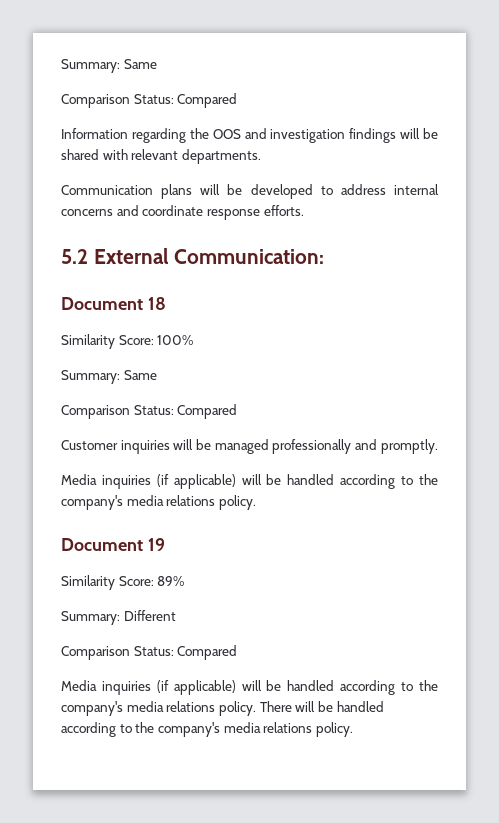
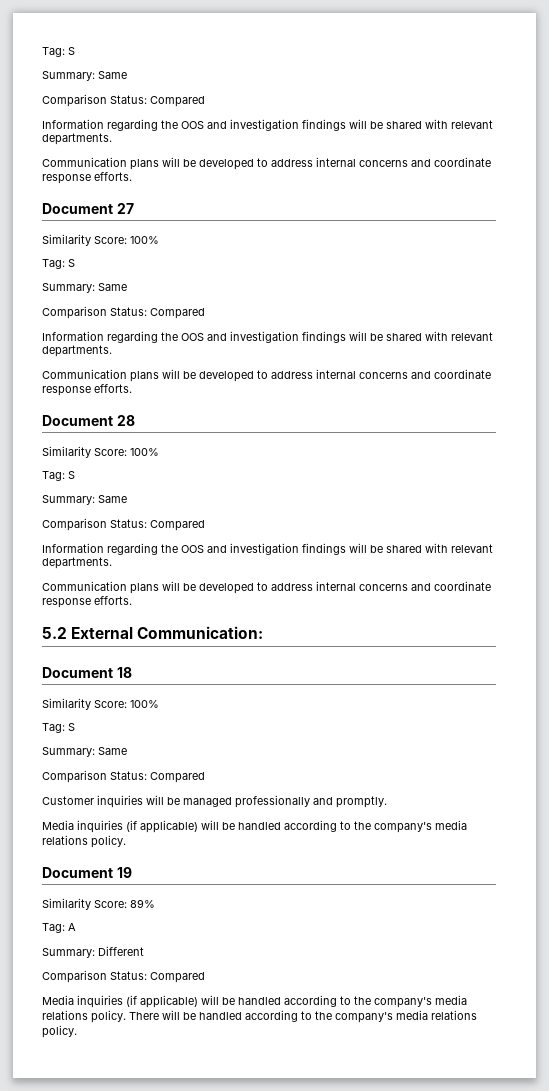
(61, 66) none -> [42,47,75,57] [42,71,127,81] [42,94,205,107] [42,119,493,131] [42,133,112,145] [42,157,491,170] [42,172,132,184] [42,203,134,214] [42,234,159,246] [42,259,75,269] [42,283,127,293] [42,306,205,319] [42,331,493,343] [42,345,112,357] [42,369,491,382] [42,384,132,396] [42,415,135,426] [42,446,159,458] [42,471,75,481] Tag: S // Summary: Same // Comparison Status: Compared // Information regarding the OOS and investigation findings will be shared with relevant departments. // Communication plans will be developed to address internal concerns and coordinate response efforts. // Document 27 // Similarity Score: 100% // Tag: S // Summary: Same // Comparison Status: Compared // Information regarding the OOS and investigation findings will be shared with relevant departments. // Communication plans will be developed to address internal concerns and coordinate response efforts. // Document 28 // Similarity Score: 100% // Tag: S //
(194, 340) none -> [42,723,75,733] // Tag: S
(185, 581) none -> [42,923,76,933] // Tag: A

